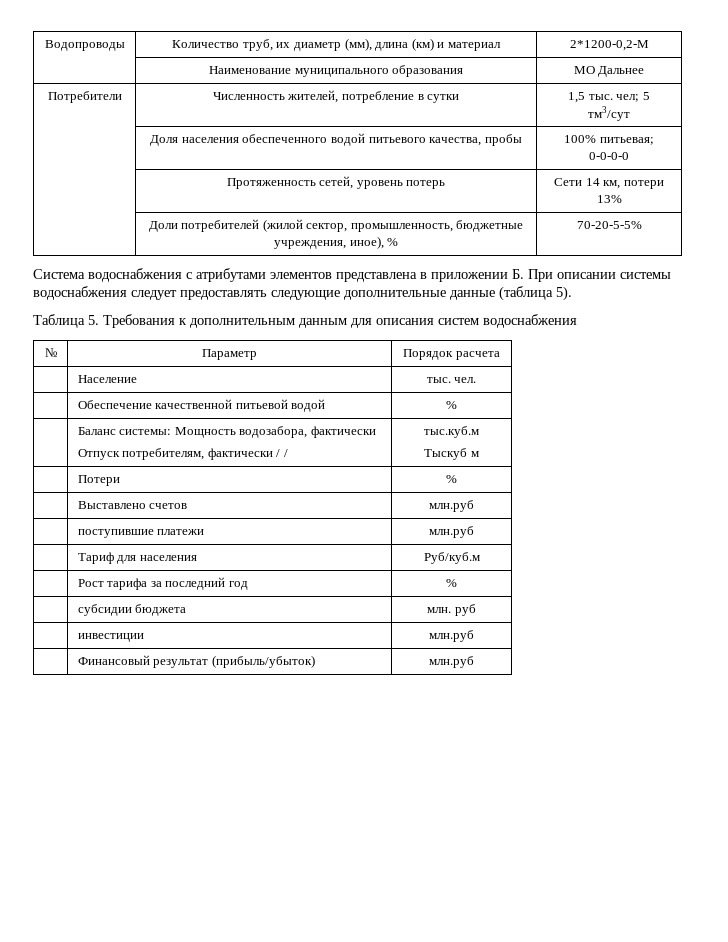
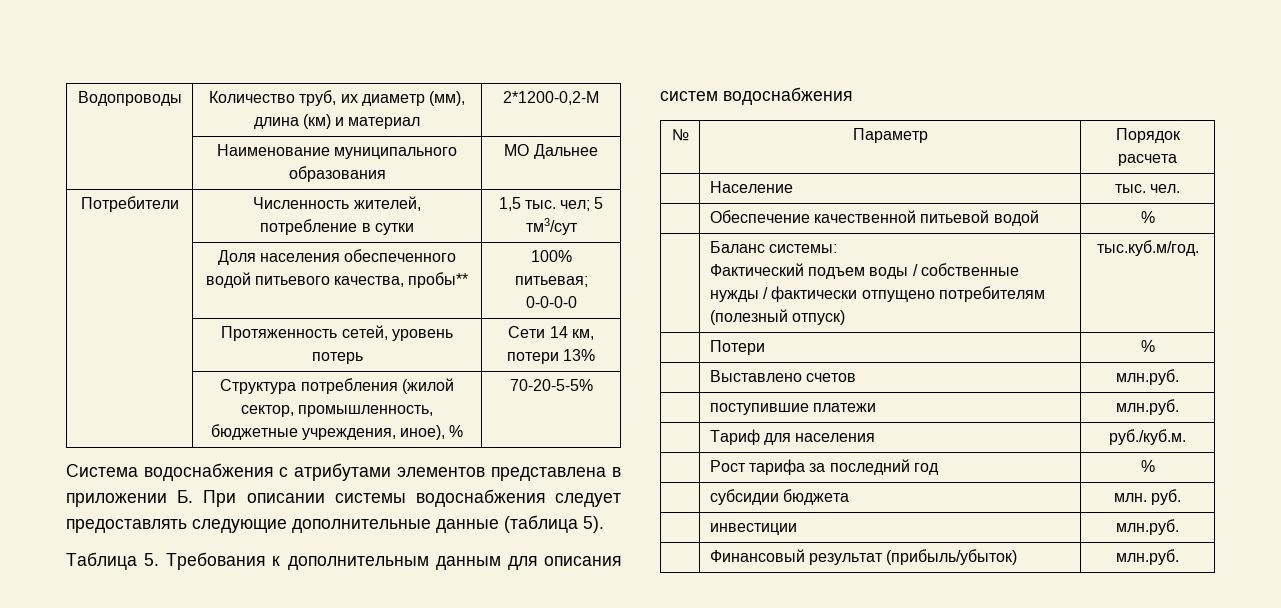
[484,134,522,146] пробы -> [408,272,469,288] пробы**
[148,219,260,232] Доли потребителей -> [220,378,398,394] Структура потребления
[174,426,376,438] [77,448,288,460] [424,426,479,438] [424,448,479,460] Мощность водозабора, фактически // Отпуск потребителям, фактически / / | тыс.куб.м // Тыскуб м -> [709,263,1020,279] [709,286,1046,302] [709,309,846,325] [1096,240,1199,256] // Фактический подъем воды / собственные нужды / фактически отпущено потребителям (полезный отпуск) | тыс.куб.м/год.
[429,500,474,512] млн.руб -> [1116,369,1179,385] млн.руб.
[429,526,474,538] млн.руб -> [1116,399,1179,415] млн.руб.
[423,552,480,564] Руб/куб.м -> [1109,429,1186,445] руб./куб.м.
[454,604,476,616] руб -> [1151,489,1182,505] руб.
[429,630,474,642] млн.руб -> [1116,519,1179,535] млн.руб.
[429,656,474,668] млн.руб -> [1116,549,1179,565] млн.руб.

